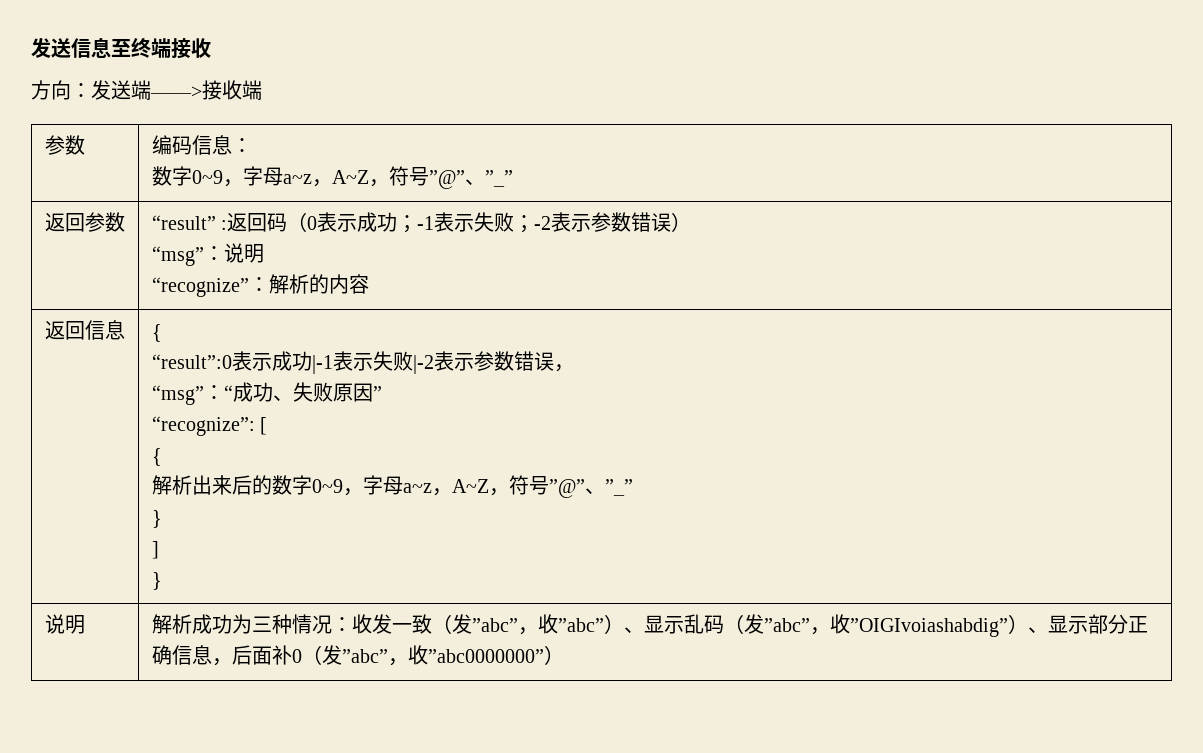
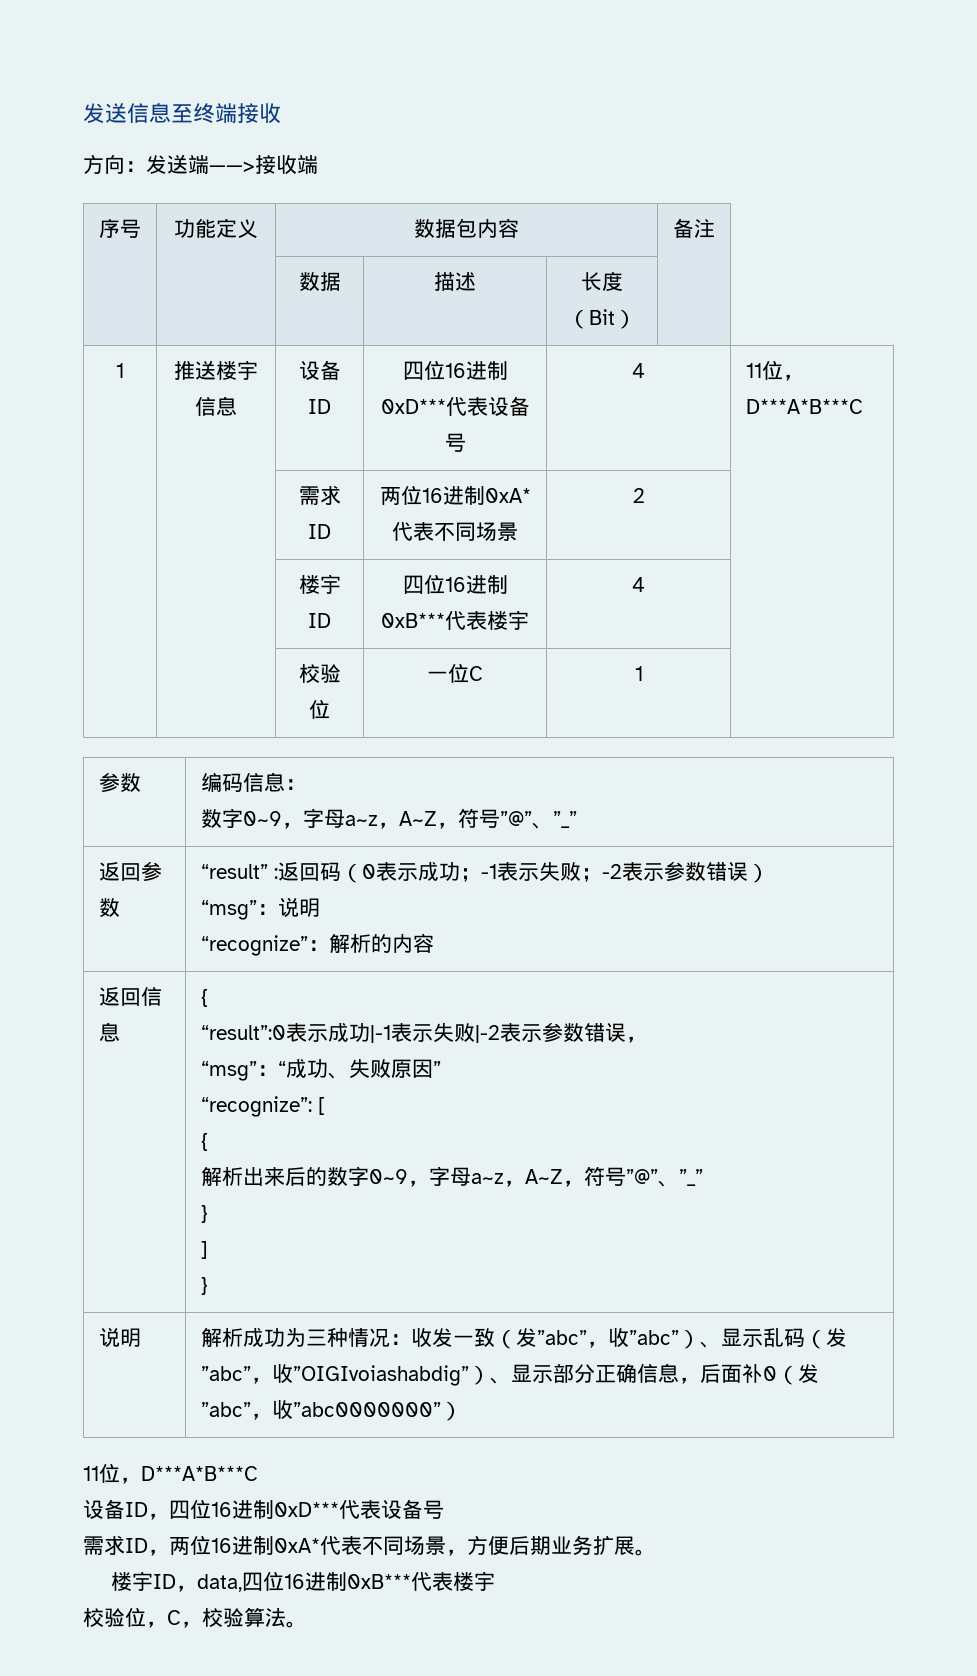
(262, 90) none -> [99,218,141,238] [174,218,258,238] [414,218,519,238] [673,218,715,238] [298,272,341,291] [434,272,476,291] [581,271,623,291] [568,309,636,329] [116,363,124,378] [174,360,258,380] [195,396,237,416] [298,360,341,380] [308,399,331,414] [402,360,508,380] [380,396,530,416] [444,433,466,452] [632,363,645,378] [745,360,804,381] [745,399,863,414] [298,485,341,505] [308,524,331,539] [379,485,531,505] [392,522,518,542] [632,488,645,503] [298,574,341,594] [308,613,331,628] [402,574,508,594] [381,610,529,630] [632,577,645,592] [298,664,341,683] [309,699,330,719] [427,663,483,683] [634,666,643,681] // 序号 | 功能定义 | 数据包内容 | 备注 // | | 数据 | 描述 | 长度（Bit） | // 1 | 推送楼宇信息 | 设备ID | 四位16进制0xD***代表设备号 | 4 | 11位，D***A*B***C // | | 需求ID | 两位16进制0xA*代表不同场景 | 2 | // | | 楼宇ID | 四位16进制0xB***代表楼宇 | 4 | // | | 校验位 | 一位C | 1 |
(564, 655) none -> [83,1463,258,1484] [83,1499,444,1520] [83,1535,656,1556] [110,1571,495,1592] [83,1607,307,1628] // 11位，D***A*B***C // 设备ID，四位16进制0xD***代表设备号 // 需求ID，两位16进制0xA*代表不同场景，方便后期业务扩展。 // 楼宇ID，data,四位16进制0xB***代表楼宇 // 校验位，C，校验算法。

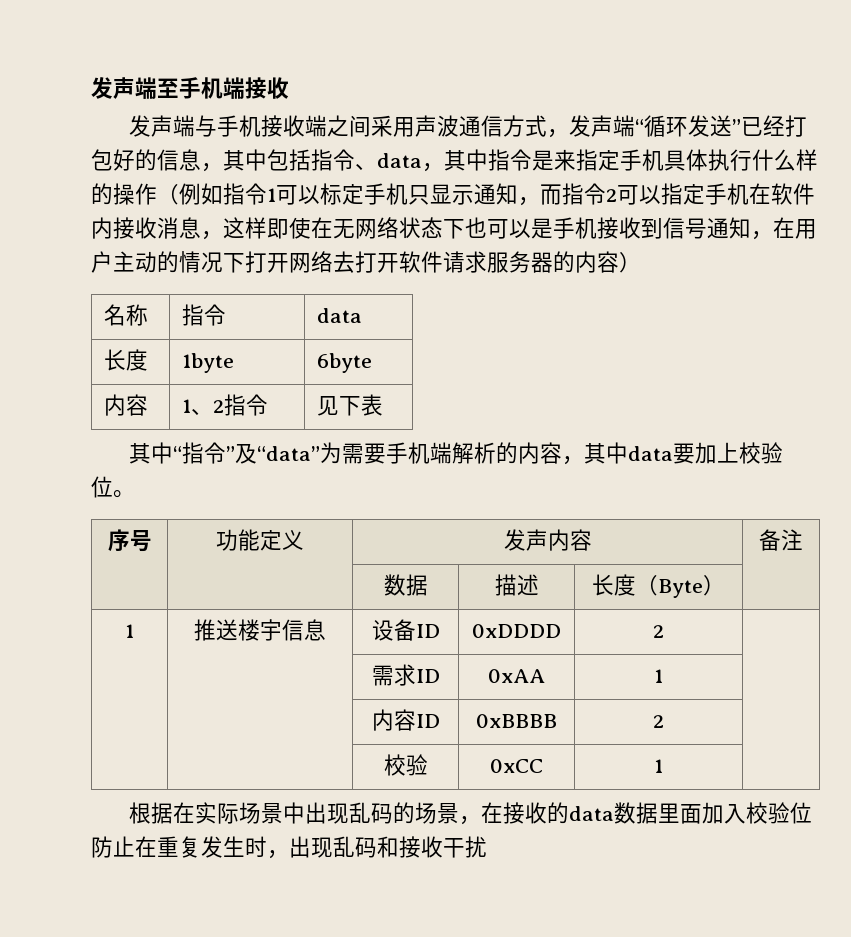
[83,102,215,123] 发送信息至终 -> [91,77,223,99] 发声端至手机
[83,154,318,174] 方向：发送端——>接收端 -> [129,115,808,138] [91,149,818,172] [91,183,815,206] [91,217,817,240] [91,251,641,273] [103,304,148,326] [181,304,226,326] [316,308,362,323] [103,349,148,371] [181,353,234,373] [316,353,372,373] [103,394,148,416] [181,394,268,416] [316,394,383,416] [129,442,784,465] [91,476,135,498] 发声端与手机接收端之间采用声波通信方式，发声端“循环发送”已经打包好的信息，其中包括指令、data，其中指令是来指定手机具体执行什么样的操作（例如指令1可以标定手机只显示通知，而指令2可以指定手机在软件内接收消息，这样即使在无网络状态下也可以是手机接收到信号通知，在用户主动的情况下打开网络去打开软件请求服务器的内容） // 名称 | 指令 | data // 长度 | 1byte | 6byte // 内容 | 1、2指令 | 见下表 // 其中“指令”及“data”为需要手机端解析的内容，其中data要加上校验位。
[414,218,477,238] 数据包 -> [503,529,548,551] 发声
[589,309,615,325] Bit -> [658,579,703,598] Byte
[402,360,508,380] [380,396,530,416] [444,433,466,452] [632,363,645,378] [745,360,804,381] [745,399,863,414] [298,485,341,505] [308,524,331,539] [379,485,531,505] [392,522,518,542] [632,488,645,503] [298,574,341,594] [308,613,331,628] [402,574,508,594] [381,610,529,630] [632,577,645,592] [298,664,341,683] [309,699,330,719] [427,663,483,683] [634,666,643,681] [98,772,141,792] [200,772,306,792] [200,808,577,829] [98,861,162,881] [98,898,120,917] [200,861,769,883] [200,897,320,920] [200,933,434,956] [98,987,162,1006] [98,1022,120,1042] [200,989,208,1007] [200,1022,647,1043] [200,1059,441,1081] [200,1096,325,1117] [200,1133,208,1151] [200,1166,703,1187] [200,1205,208,1223] [200,1241,208,1259] [200,1277,208,1295] [98,1327,141,1347] [200,1327,847,1349] [200,1363,819,1386] [200,1400,462,1421] [83,1463,258,1484] [83,1499,444,1520] [83,1535,656,1556] [110,1571,495,1592] [83,1607,307,1628] 四位16进制0xD***代表设备号 | 4 | 11位，D***A*B***C // | | 需求ID | 两位16进制0xA*代表不同场景 | 2 | // | | 楼宇ID | 四位16进制0xB***代表楼宇 | 4 | // | | 校验位 | 一位C | 1 | // 参数 | 编码信息： // 数字0~9，字母a~z，A~Z，符号”@”、”_” // 返回参数 | “result” :返回码（0表示成功；-1表示失败；-2表示参数错误） // “msg”：说明 // “recognize”：解析的内容 // 返回信息 | { // “result”:0表示成功|-1表示失败|-2表示参数错误， // “msg”：“成功、失败原因” // “recognize”: [ // { // 解析出来后的数字0~9，字母a~z，A~Z，符号”@”、”_” // } // ] // } // 说明 | 解析成功为三种情况：收发一致（发”abc”，收”abc”）、显示乱码（发”abc”，收”OIGIvoiashabdig”）、显示部分正确信息，后面补0（发”abc”，收”abc0000000”） // 11位，D***A*B***C // 设备ID，四位16进制0xD***代表设备号 // 需求ID，两位16进制0xA*代表不同场景，方便后期业务扩展。 // 楼宇ID，data,四位16进制0xB***代表楼宇 // 校验位，C，校验算法。 -> [472,624,561,638] [653,625,664,638] [371,664,440,686] [488,669,545,683] [654,669,663,683] [371,709,440,731] [476,714,557,728] [653,715,664,728] [383,754,428,776] [490,759,543,773] [654,759,663,773] [129,802,813,825] [91,836,487,859] 0xDDDD | 2 | // | | 需求ID | 0xAA | 1 | // | | 内容ID | 0xBBBB | 2 | // | | 校验 | 0xCC | 1 | // 根据在实际场景中出现乱码的场景，在接收的data数据里面加入校验位防止在重复发生时，出现乱码和接收干扰

